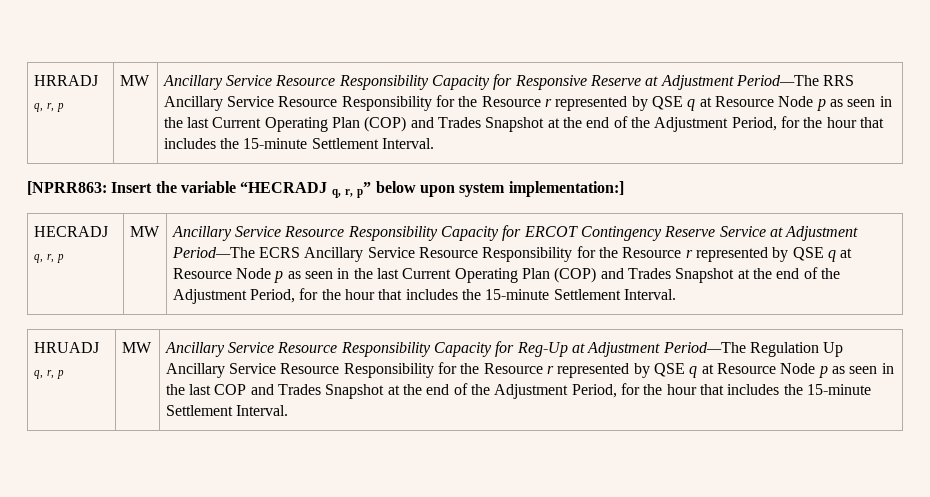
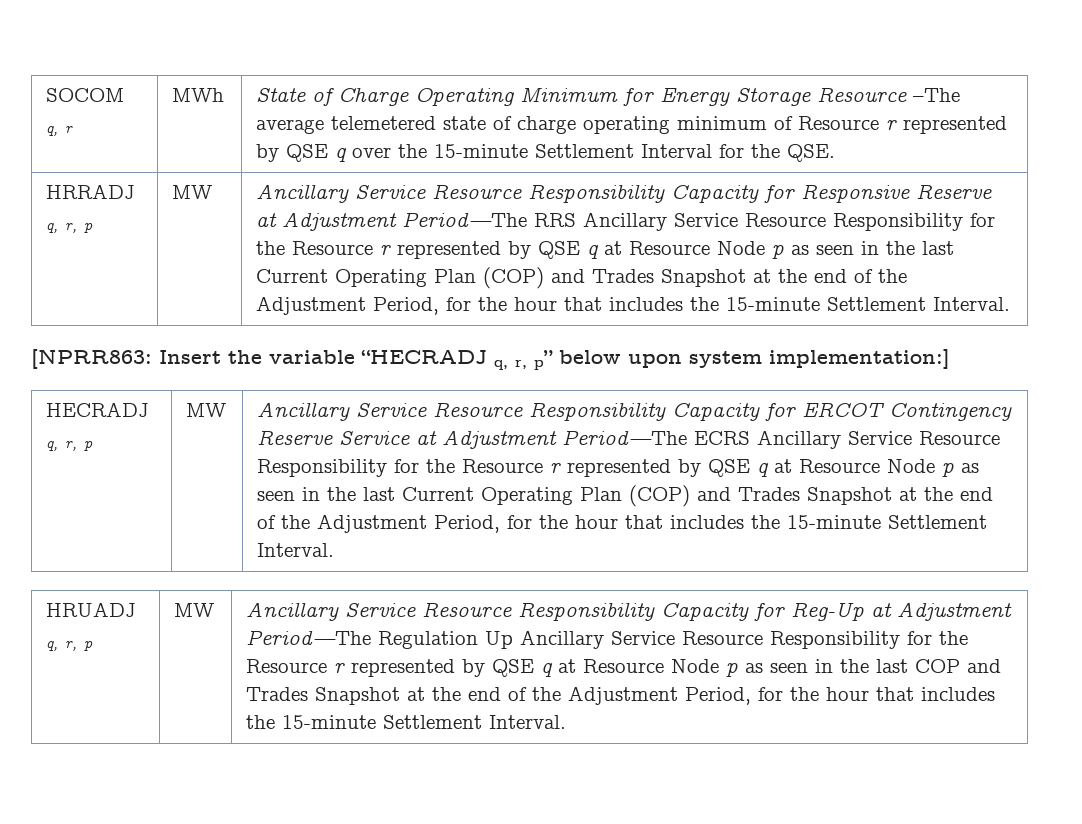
(33, 80) none -> [46,88,125,102] [46,126,74,136] [172,88,225,102] [256,87,961,106] [256,116,1008,134] [256,144,836,162] SOCOM q, r | MWh | State of Charge Operating Minimum for Energy Storage Resource –The average telemetered state of charge operating minimum of Resource r represented by QSE q over the 15-minute Settlement Interval for the QSE. //

